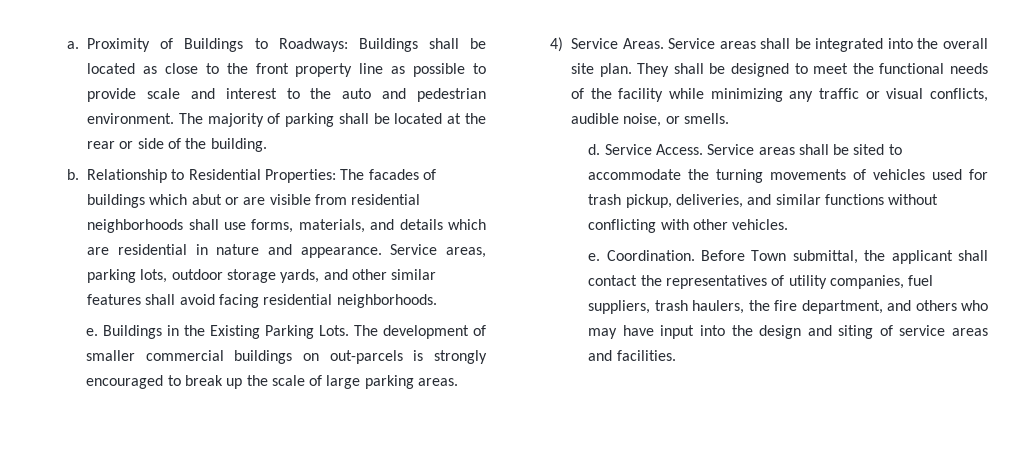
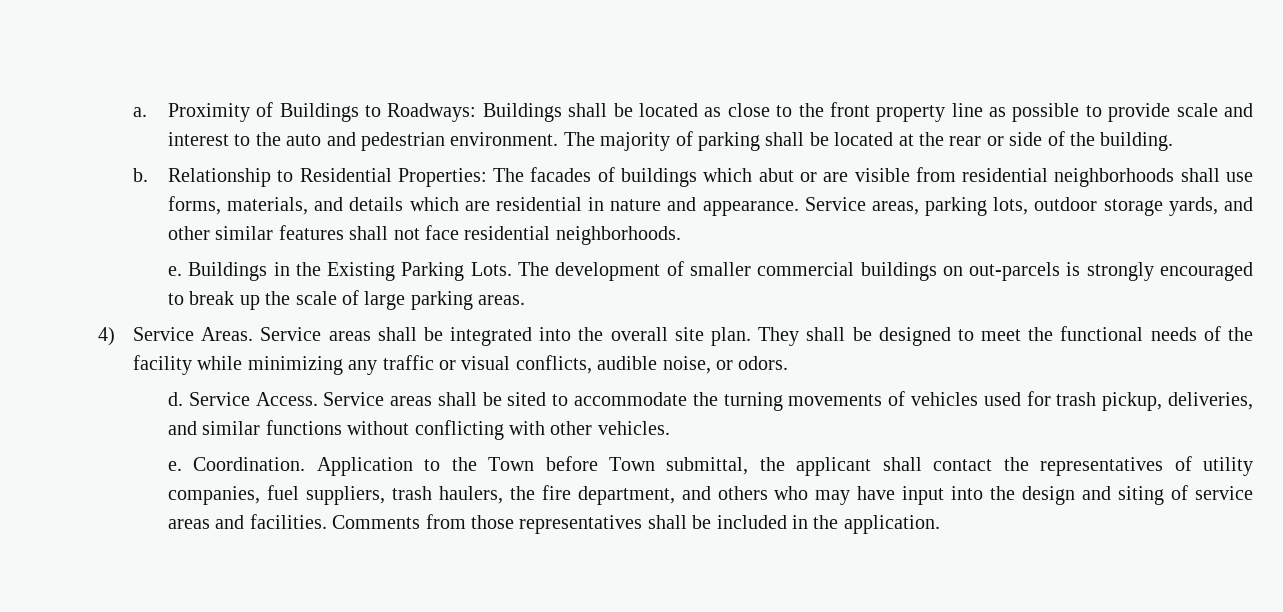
[179,294,260,308] avoid facing -> [393,225,459,240] not face
[684,113,730,124] smells. -> [738,356,789,370] odors.
[701,250,746,261] Before -> [316,456,598,476] Application to the Town before
(676, 355) none -> [332,514,940,534] Comments from those representatives shall be included in the application.

